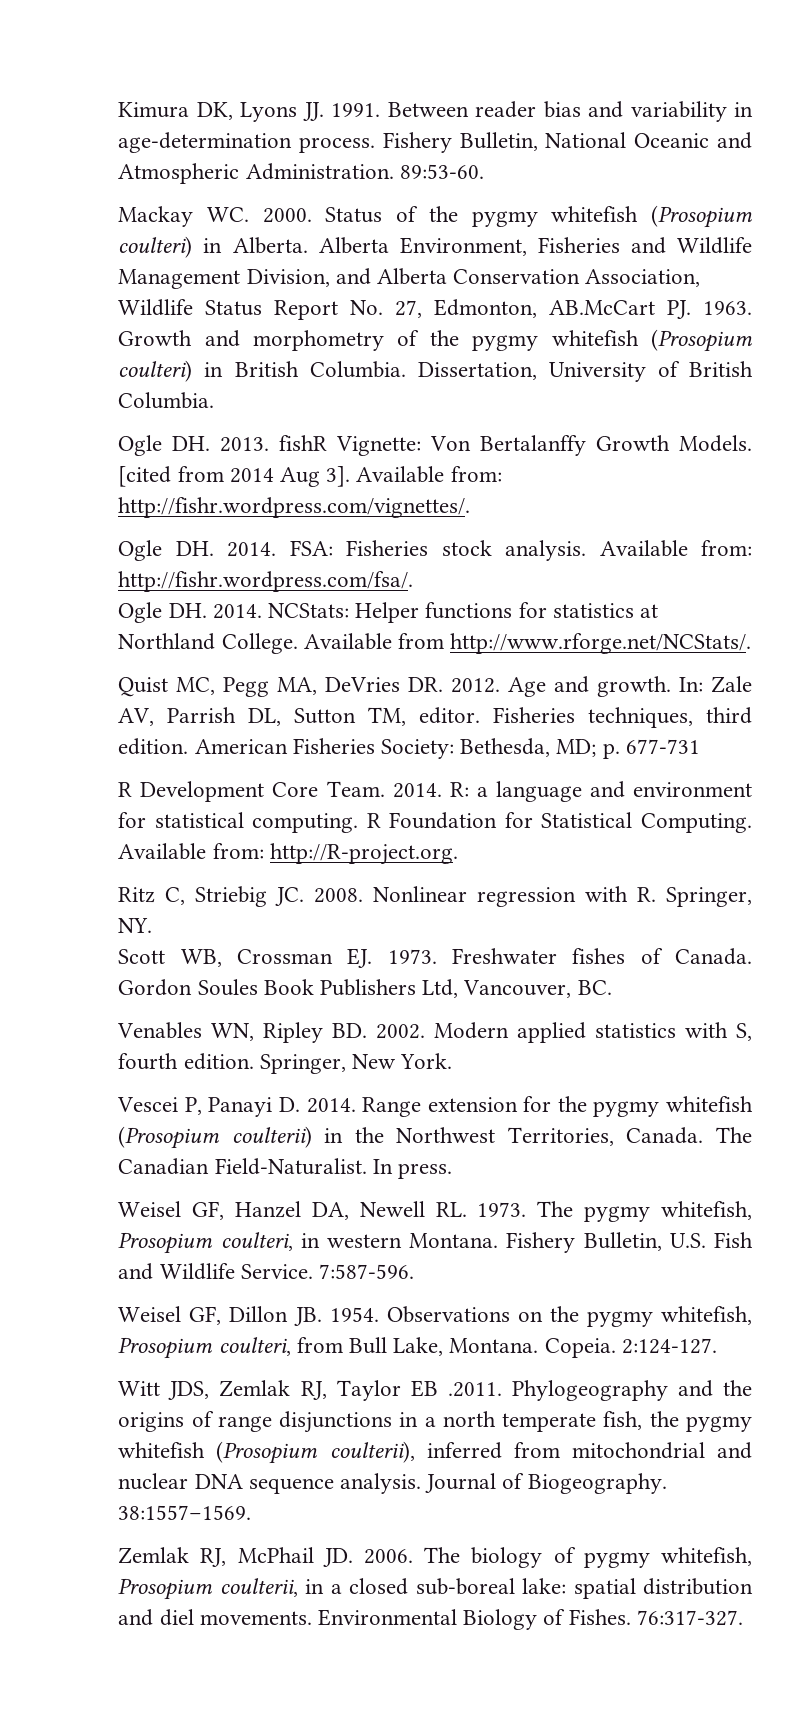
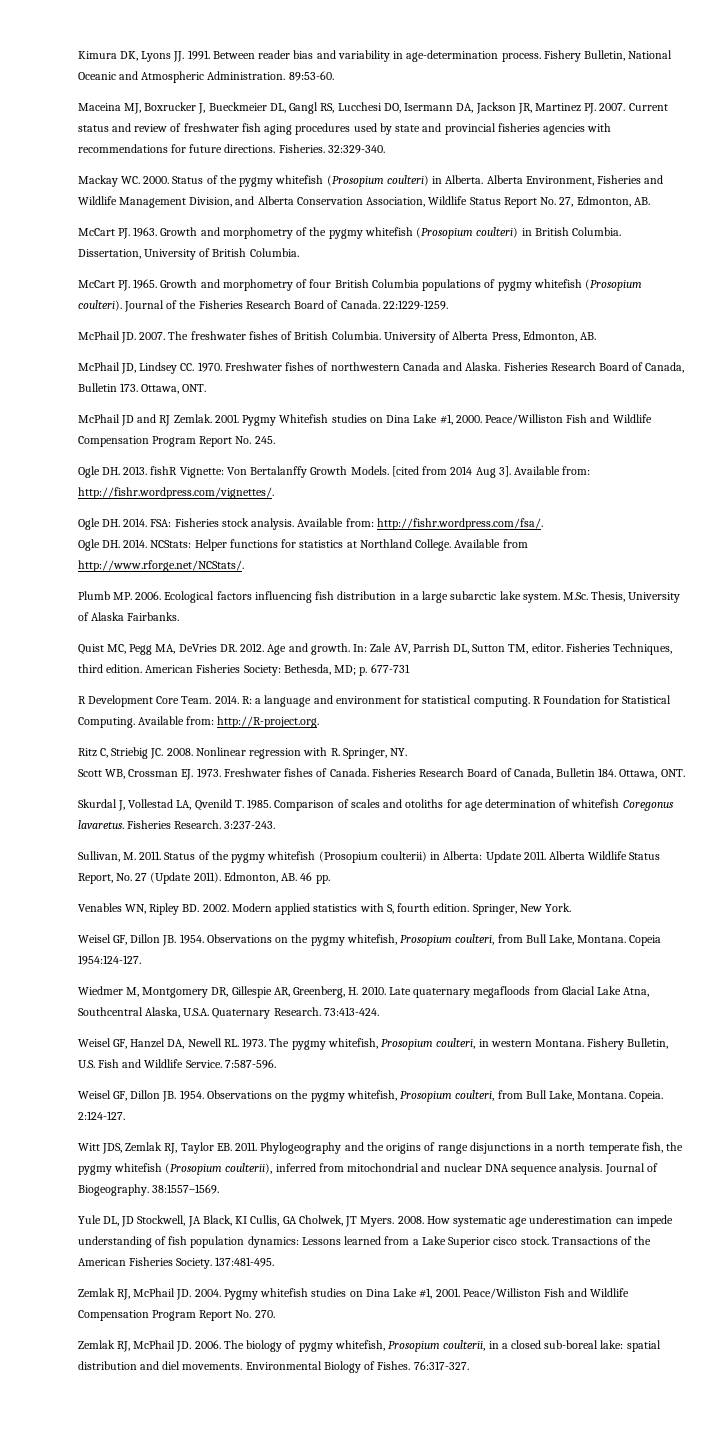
(484, 171) none -> [77,102,668,114] [77,123,612,135] [77,144,385,154] // Maceina MJ, Boxrucker J, Bueckmeier DL, Gangl RS, Lucchesi DO, Isermann DA, Jackson JR, Martinez PJ. 2007. Current status and review of freshwater fish aging procedures used by state and provincial fisheries agencies with recommendations for future directions. Fisheries. 32:329-340.
[549,300,656,315] AB.McCart -> [633,197,650,205] [77,228,115,236] AB. // McCart
(215, 400) none -> [77,279,642,291] [77,300,448,312] [77,331,596,343] [77,362,685,374] [77,383,207,394] [77,414,652,426] [77,436,275,447] // McCart PJ. 1965. Growth and morphometry of four British Columbia populations of pygmy whitefish (Prosopium coulteri). Journal of the Fisheries Research Board of Canada. 22:1229-1259. // McPhail JD. 2007. The freshwater fishes of British Columbia. University of Alberta Press, Edmonton, AB. // McPhail JD, Lindsey CC. 1970. Freshwater fishes of northwestern Canada and Alaska. Fisheries Research Board of Canada, Bulletin 173. Ottawa, ONT. // McPhail JD and RJ Zemlak. 2001. Pygmy Whitefish studies on Dina Lake #1, 2000. Peace/Williston Fish and Wildlife Compensation Program Report No. 245.
(752, 643) none -> [77,591,681,603] [77,612,180,621] // Plumb MP. 2006. Ecological factors influencing fish distribution in a large subarctic lake system. M.Sc. Thesis, University of Alaska Fairbanks.
[588,707,694,728] techniques, -> [613,643,673,655] Techniques,
[118,979,612,998] Gordon Soules Book Publishers Ltd, Vancouver, BC. -> [371,768,685,779] [77,799,674,811] [77,820,276,829] [77,851,661,863] [77,872,330,884] Fisheries Research Board of Canada, Bulletin 184. Ottawa, ONT. // Skurdal J, Vollestad LA, Qvenild T. 1985. Comparison of scales and otoliths for age determination of whitefish Coregonus lavaretus. Fisheries Research. 3:237-243. // Sullivan, M. 2011. Status of the pygmy whitefish (Prosopium coulterii) in Alberta: Update 2011. Alberta Wildlife Status Report, No. 27 (Update 2011). Edmonton, AB. 46 pp.
[117,1096,753,1117] [118,1126,752,1149] [118,1158,452,1179] Vescei P, Panayi D. 2014. Range extension for the pygmy whitefish (Prosopium coulterii) in the Northwest Territories, Canada. The Canadian Field-Naturalist. In press. -> [77,934,662,946] [77,955,141,965] [77,986,650,998] [77,1007,379,1019] Weisel GF, Dillon JB. 1954. Observations on the pygmy whitefish, Prosopium coulteri, from Bull Lake, Montana. Copeia 1954:124-127. // Wiedmer M, Montgomery DR, Gillespie AR, Greenberg, H. 2010. Late quaternary megafloods from Glacial Lake Atna, Southcentral Alaska, U.S.A. Quaternary Research. 73:413-424.
[410,1380,502,1397] EB .2011. -> [216,1142,258,1151] EB. 2011.
(252, 1512) none -> [77,1215,673,1227] [77,1236,652,1248] [77,1257,275,1269] [77,1288,630,1300] [77,1310,275,1321] // Yule DL, JD Stockwell, JA Black, KI Cullis, GA Cholwek, JT Myers. 2008. How systematic age underestimation can impede understanding of fish population dynamics: Lessons learned from a Lake Superior cisco stock. Transactions of the American Fisheries Society. 137:481-495. // Zemlak RJ, McPhail JD. 2004. Pygmy whitefish studies on Dina Lake #1, 2001. Peace/Williston Fish and Wildlife Compensation Program Report No. 270.

